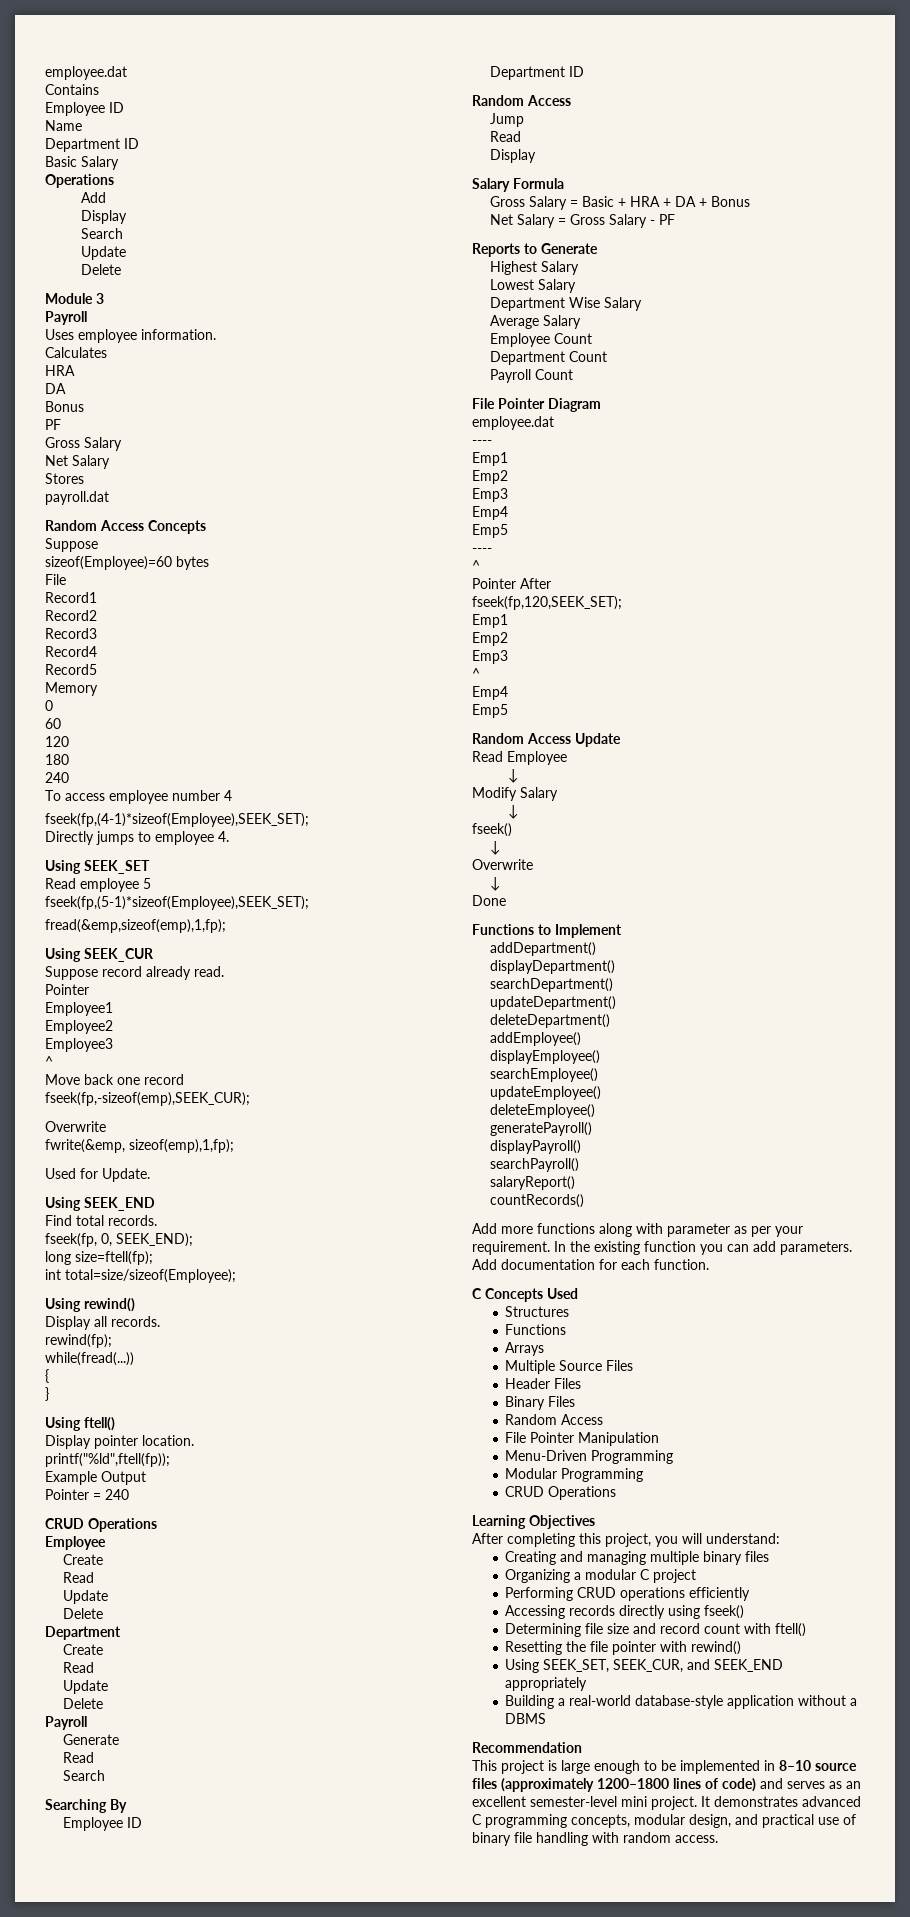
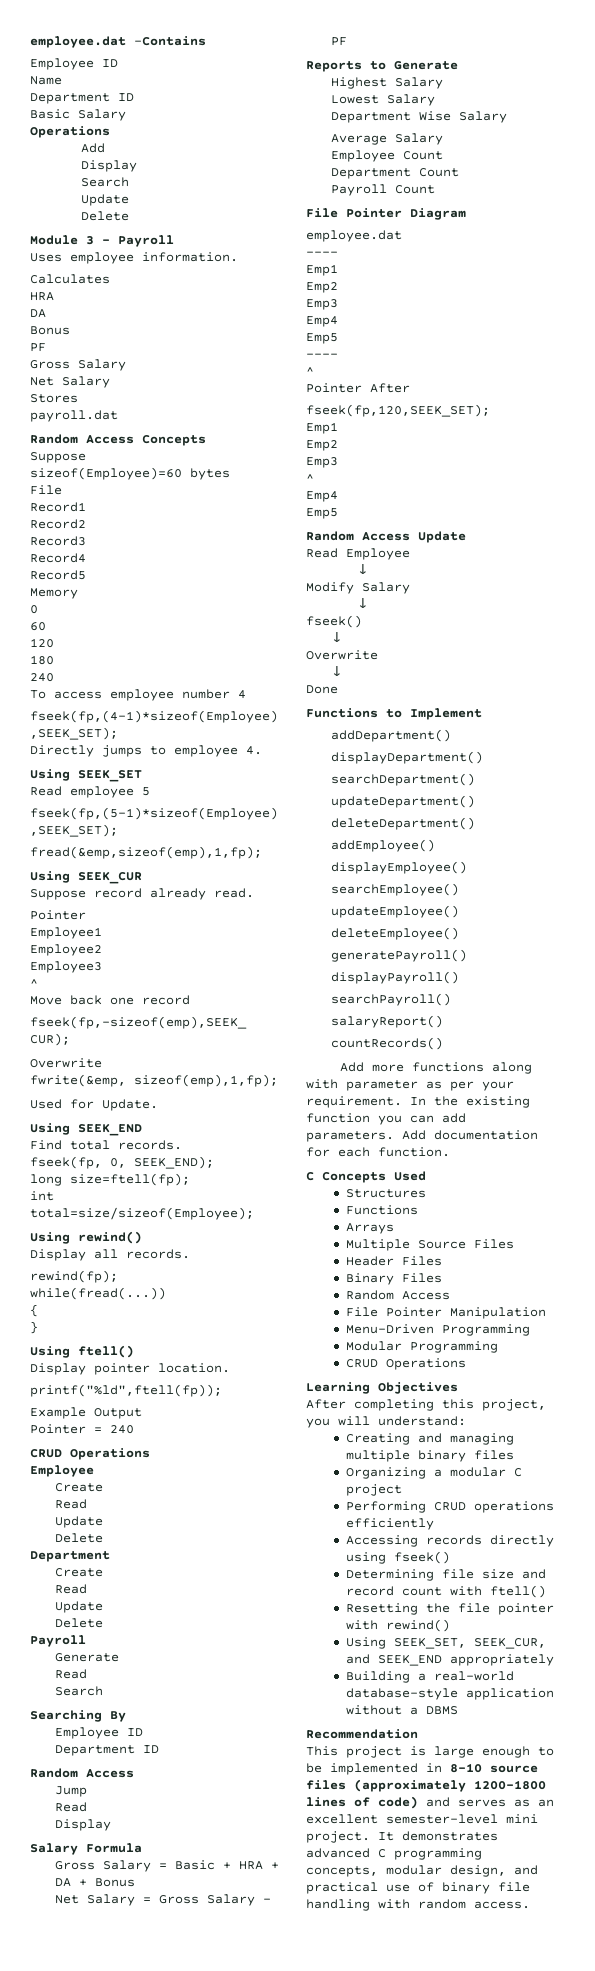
[45,66,127,80] [45,84,99,95] employee.dat // Contains -> [30,36,206,48] employee.dat -Contains
(104, 298) // -> [102,239,110,244] -

